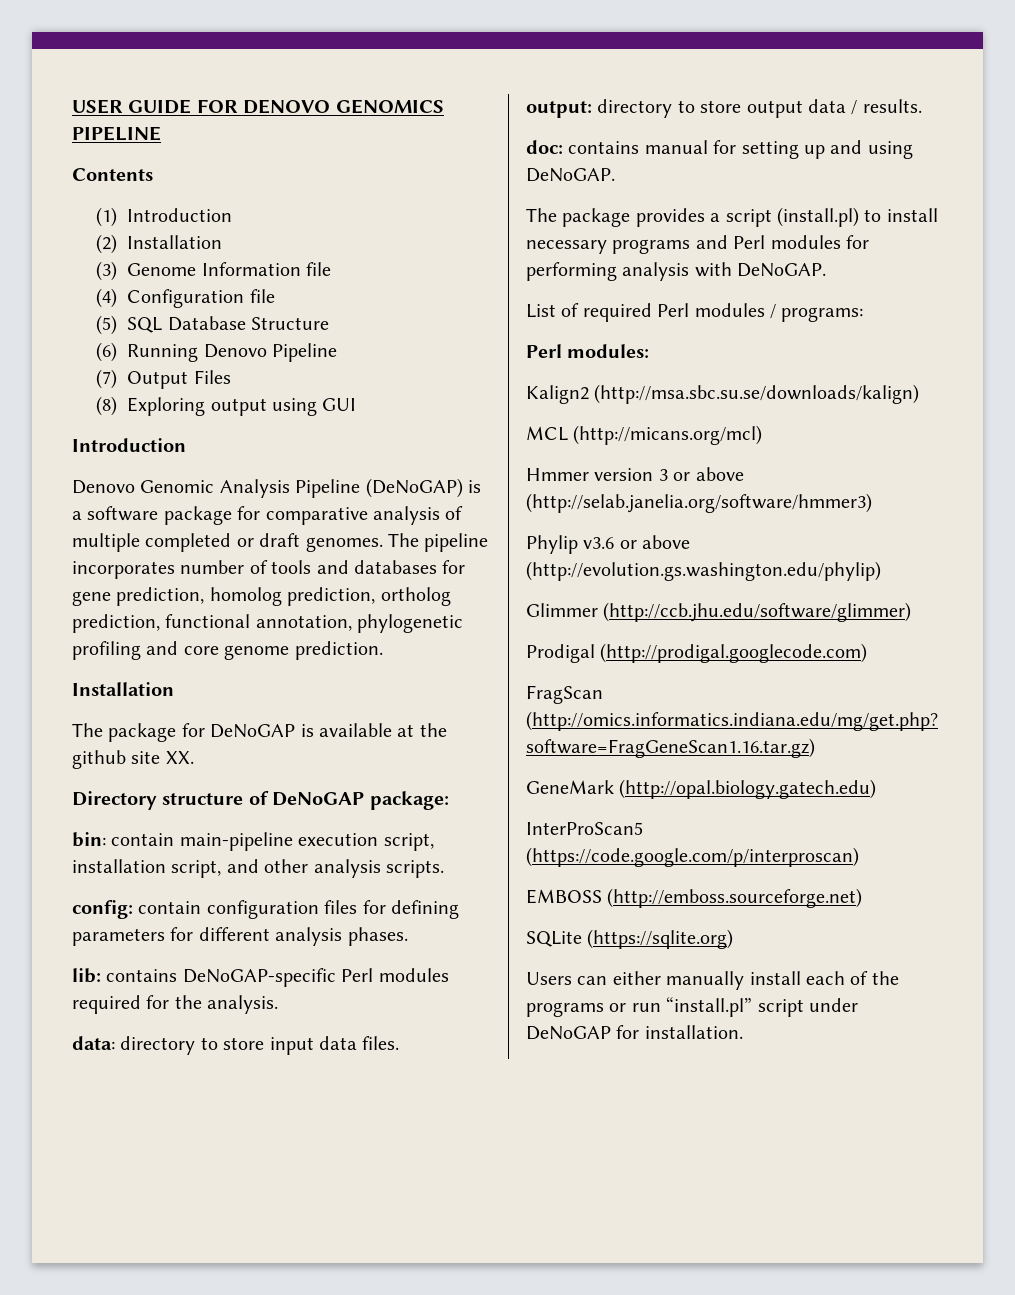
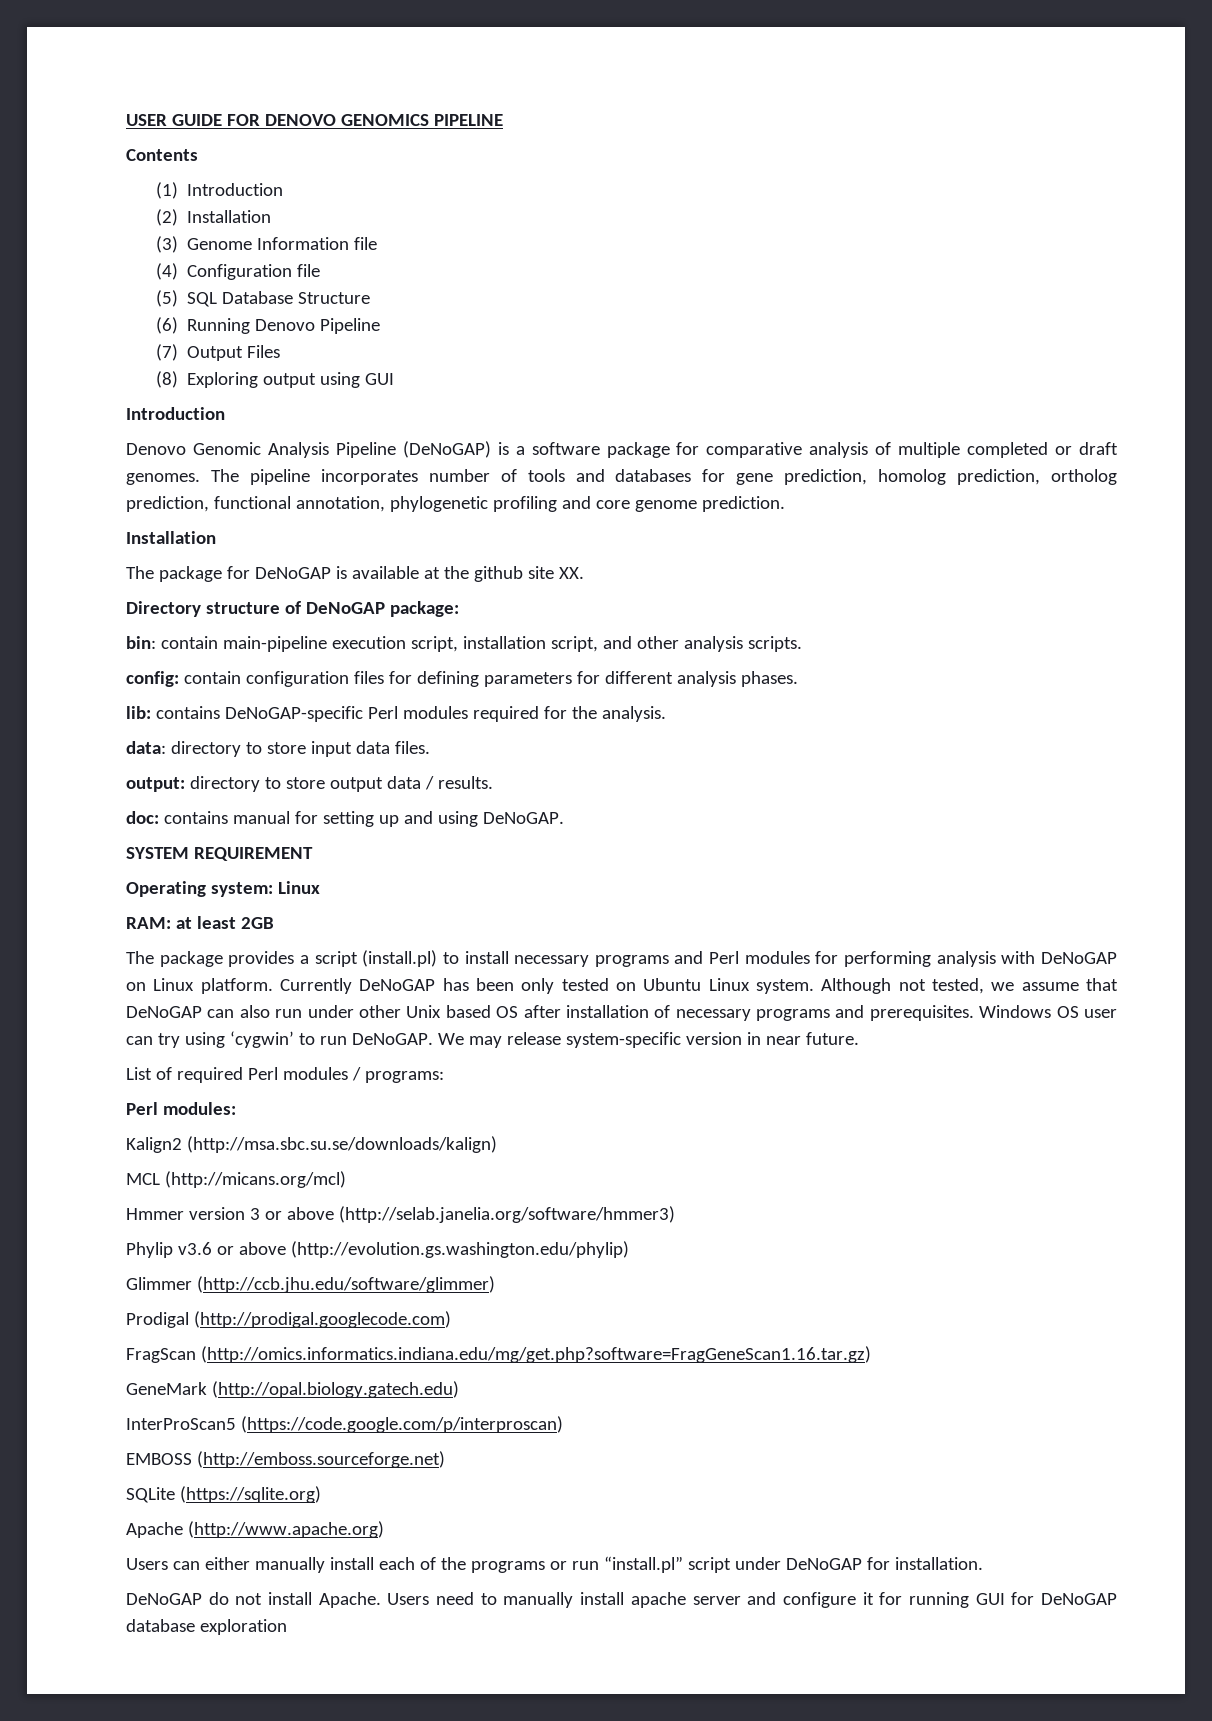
(615, 175) none -> [126,847,313,861] [126,881,320,897] [126,916,274,929] // SYSTEM REQUIREMENT // Operating system: Linux // RAM: at least 2GB
[737,263,827,277] DeNoGAP. -> [1040,952,1117,964] [126,978,1119,994] [126,1005,1118,1021] [126,1031,859,1048] DeNoGAP on Linux platform. Currently DeNoGAP has been only tested on Ubuntu Linux system. Although not tested, we assume that DeNoGAP can also run under other Unix based OS after installation of necessary programs and prerequisites. Windows OS user can try using ‘cygwin’ to run DeNoGAP. We may release system-specific version in near future.
(734, 939) none -> [126,1521,384,1538] // Apache (http://www.apache.org)
(743, 1032) none -> [126,1592,1118,1608] [126,1619,287,1635] // DeNoGAP do not install Apache. Users need to manually install apache server and configure it for running GUI for DeNoGAP database exploration

